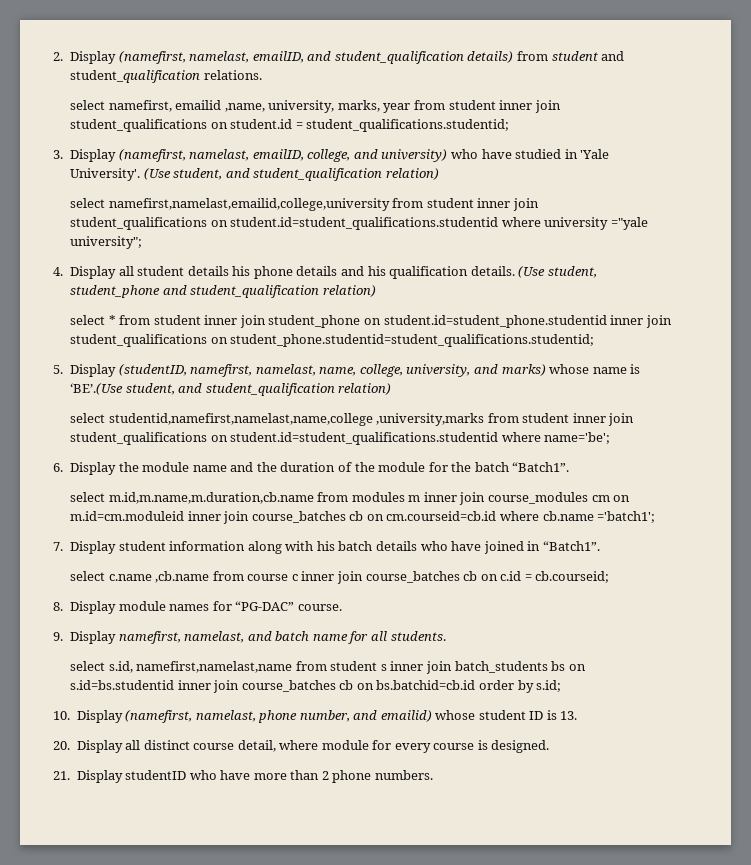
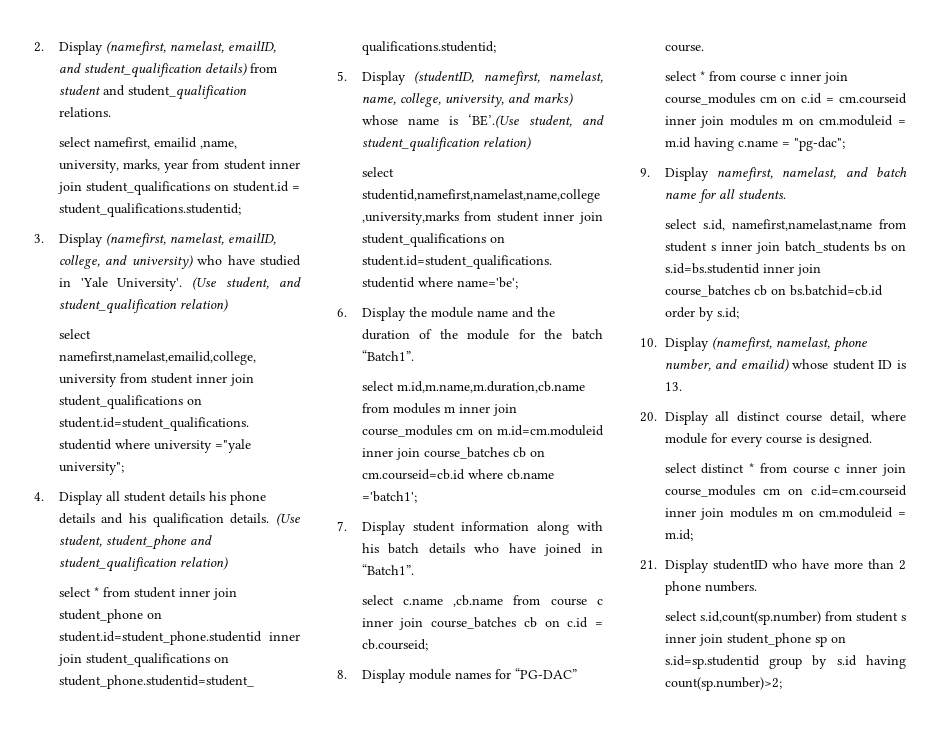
(342, 607) none -> [664,71,848,84] [664,93,907,105] [664,115,906,128] [664,137,845,151] // select * from course c inner join course_modules cm on c.id = cm.courseid inner join modules m on cm.moduleid = m.id having c.name = "pg-dac";
(550, 746) none -> [664,463,906,476] [664,485,907,497] [664,507,906,520] [664,529,693,541] // select distinct * from course c inner join course_modules cm on c.id=cm.courseid inner join modules m on cm.moduleid = m.id;
(433, 775) none -> [664,611,906,625] [664,633,846,647] [664,655,906,669] [664,677,782,691] // select s.id,count(sp.number) from student s inner join student_phone sp on s.id=sp.studentid group by s.id having count(sp.number)>2;

